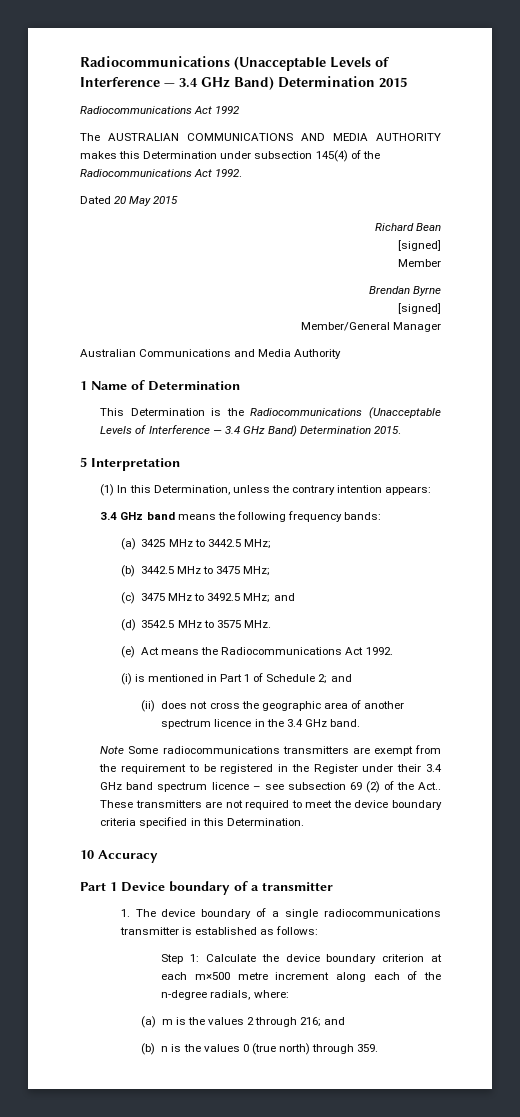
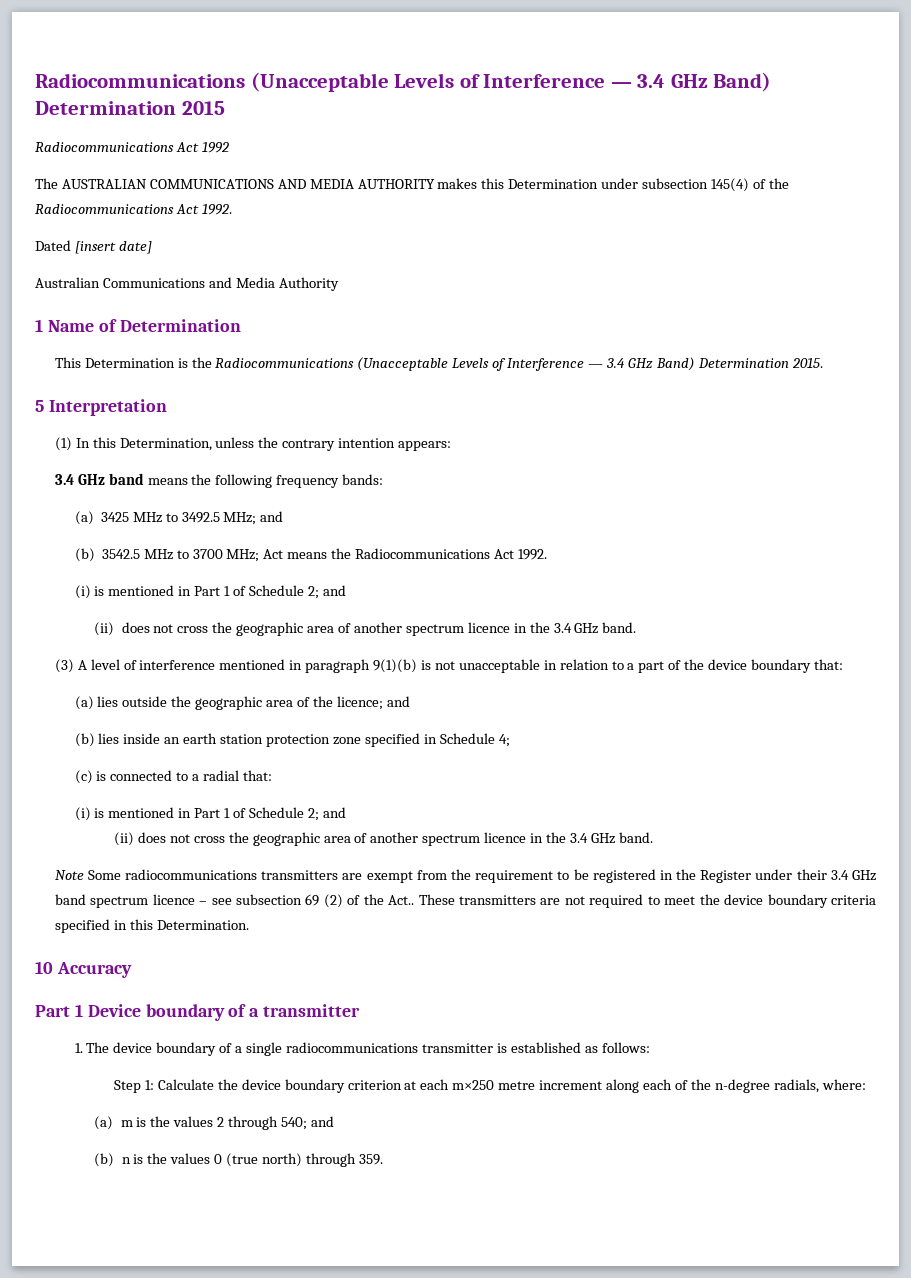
[114,196,179,206] [374,223,441,231] [398,240,441,251] [398,259,441,267] [368,286,441,296] [398,303,441,314] [300,322,441,332] 20 May 2015 // Richard Bean // [signed] // Member // Brendan Byrne // [signed] // Member/General Manager -> [74,241,152,254] [insert date]
[207,539,271,549] [120,565,271,577] [120,592,205,604] 3442.5 MHz; // (b) 3442.5 MHz to 3475 MHz; // (c) 3475 MHz to -> (178, 517) none
[120,619,136,631] (d) -> [74,548,95,562] (b)
[216,620,271,628] [120,646,135,658] 3575 MHz. // (e) -> [192,549,260,562] 3700 MHz;
(360, 723) none -> [54,659,843,673] [74,696,410,710] [74,733,510,747] [74,770,273,784] [74,807,346,821] [114,832,653,846] // (3) A level of interference mentioned in paragraph 9(1)(b) is not unacceptable in relation to a part of the device boundary that: // (a) lies outside the geographic area of the licence; and // (b) lies inside an earth station protection zone specified in Schedule 4; // (c) is connected to a radial that: // (i) is mentioned in Part 1 of Schedule 2; and // (ii) does not cross the geographic area of another spectrum licence in the 3.4 GHz band.
[194,972,230,980] m×500 -> [452,1080,495,1090] m×250
[300,1017,322,1027] 216; -> [281,1117,308,1130] 540;

